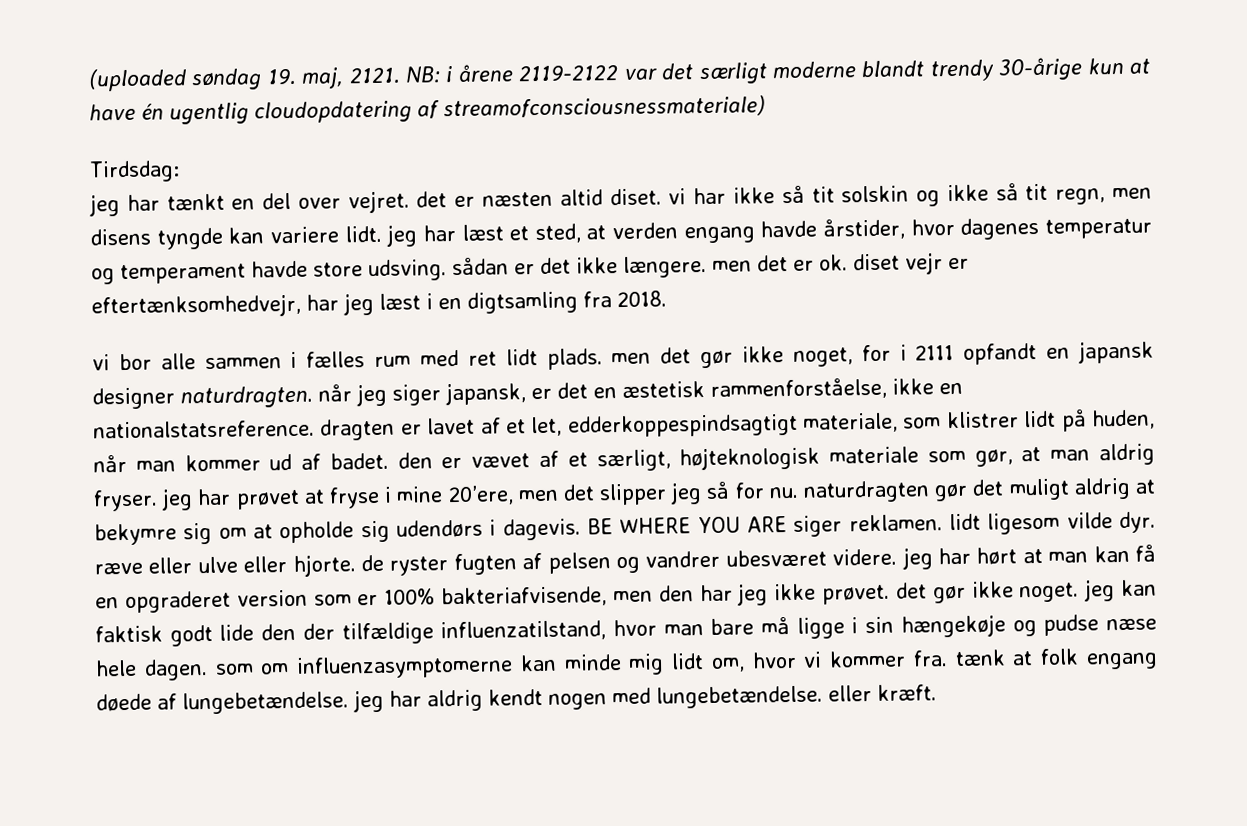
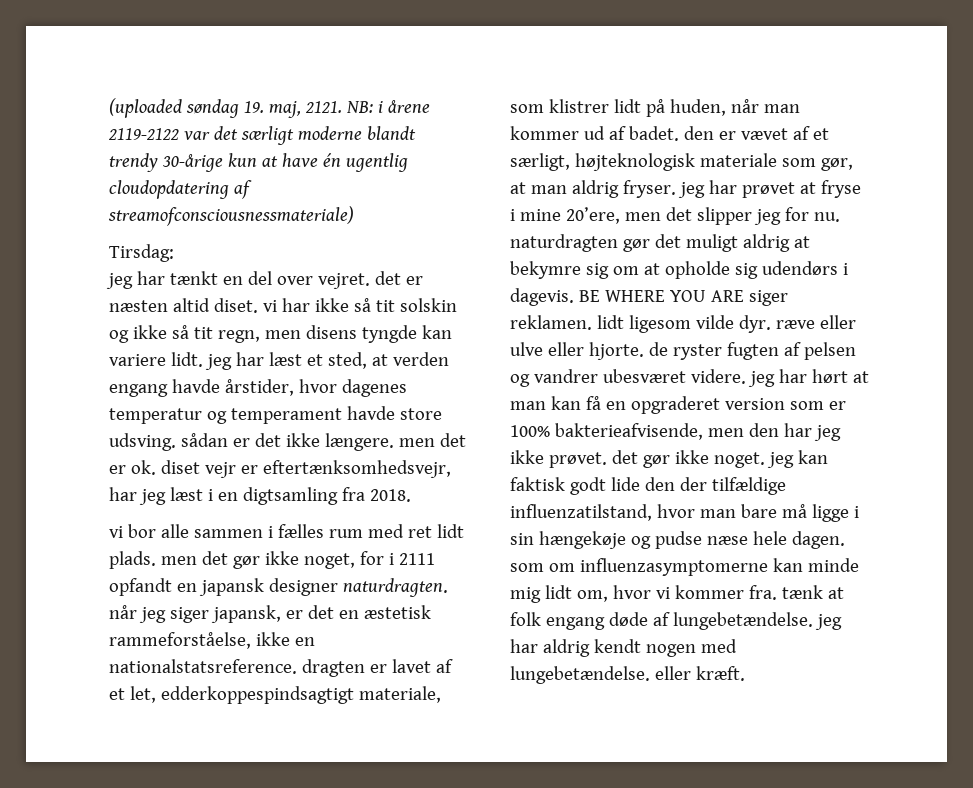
[89,160,180,183] Tirdsdag: -> [109,244,174,262] Tirsdag:
[91,293,301,319] eftertænksomhedvejr, -> [262,460,451,478] eftertænksomhedsvejr,
[710,377,887,400] rammenforståelse, -> [109,632,251,649] rammeforståelse,
[706,481,731,500] så -> (781, 217) none
[441,586,607,608] bakteriafvisende, -> [554,423,703,440] bakterieafvisende,
[96,693,152,712] døede -> [608,612,648,626] døde

